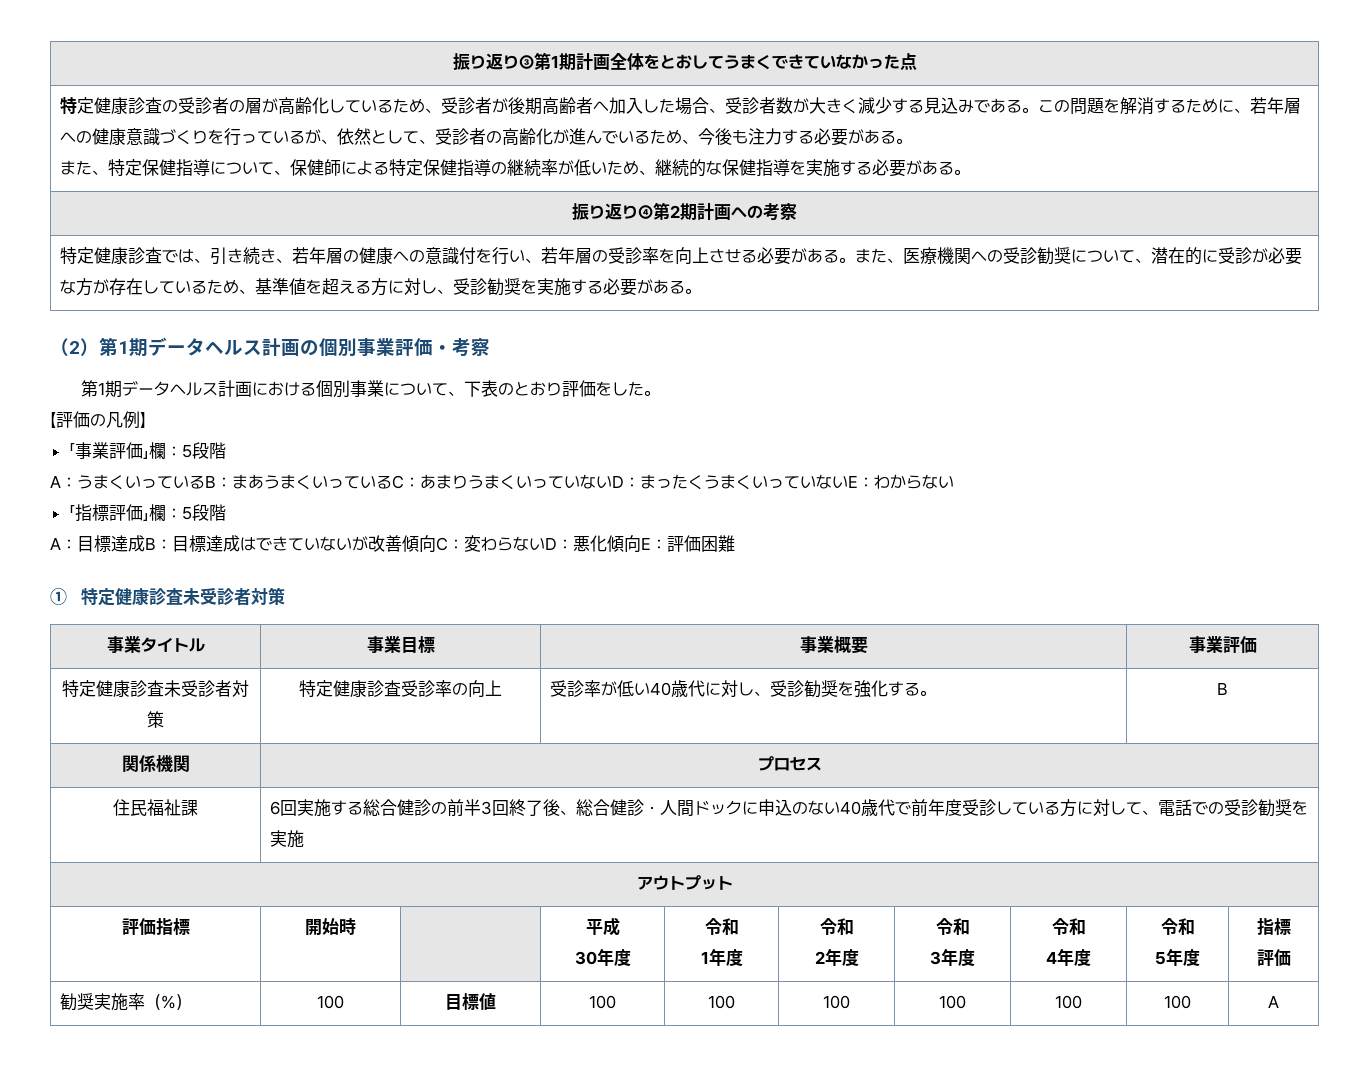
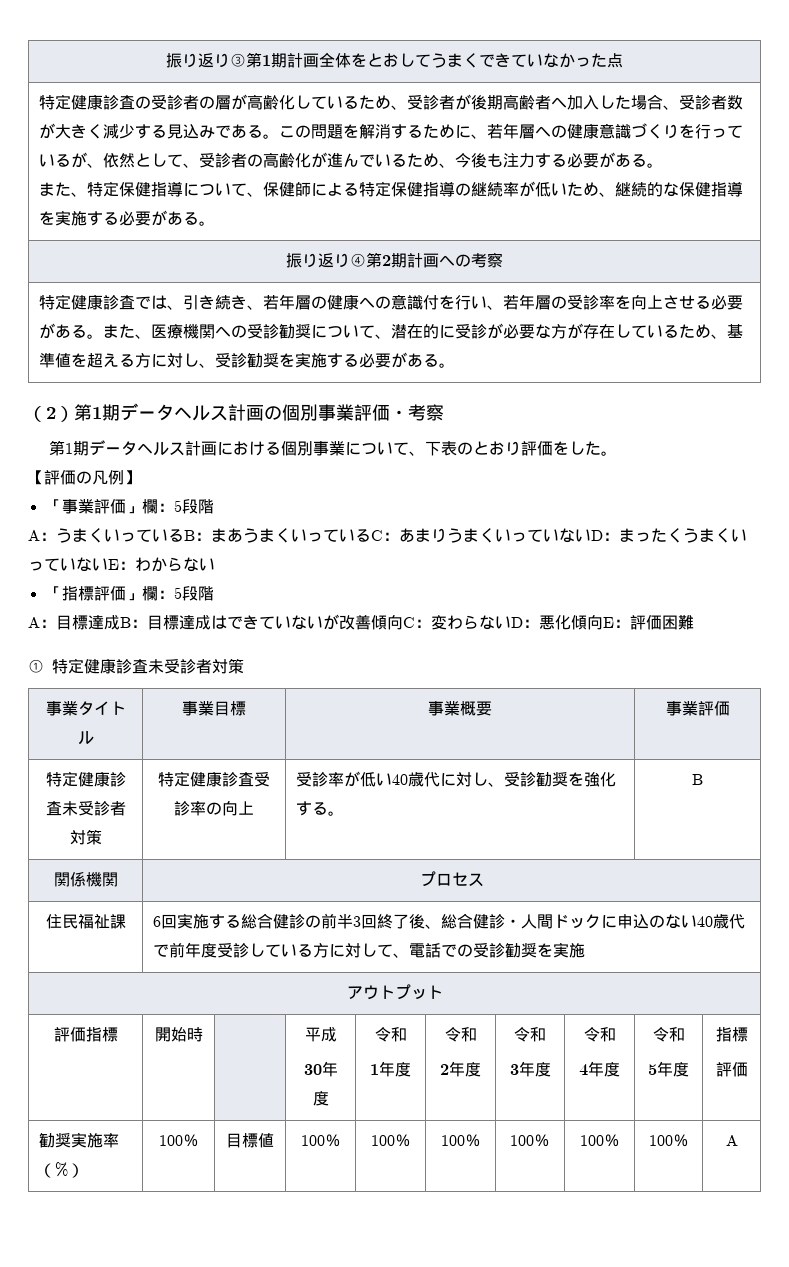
(344, 1002) none -> [182,1134,199,1147] ％
[708,995,735,1009] [823,995,850,1009] [939,995,966,1009] [1055,995,1082,1009] [1164,995,1191,1009] | 100 | 100 | 100 | 100 | 100 -> [324,1134,341,1147] [370,1134,411,1147] [440,1134,481,1147] [510,1134,550,1147] [579,1134,620,1147] [648,1134,689,1147] ％ | 100％ | 100％ | 100％ | 100％ | 100％

